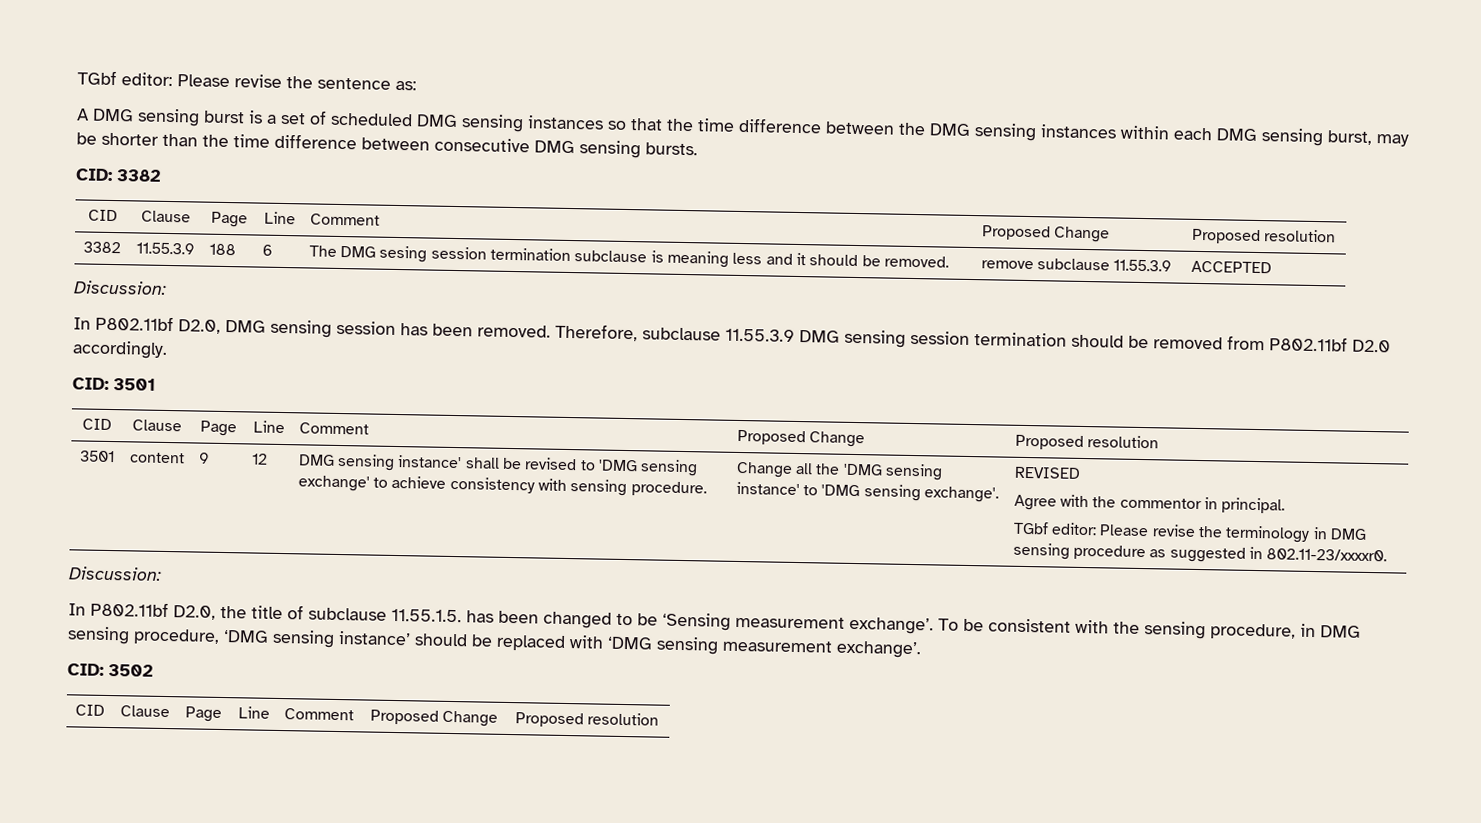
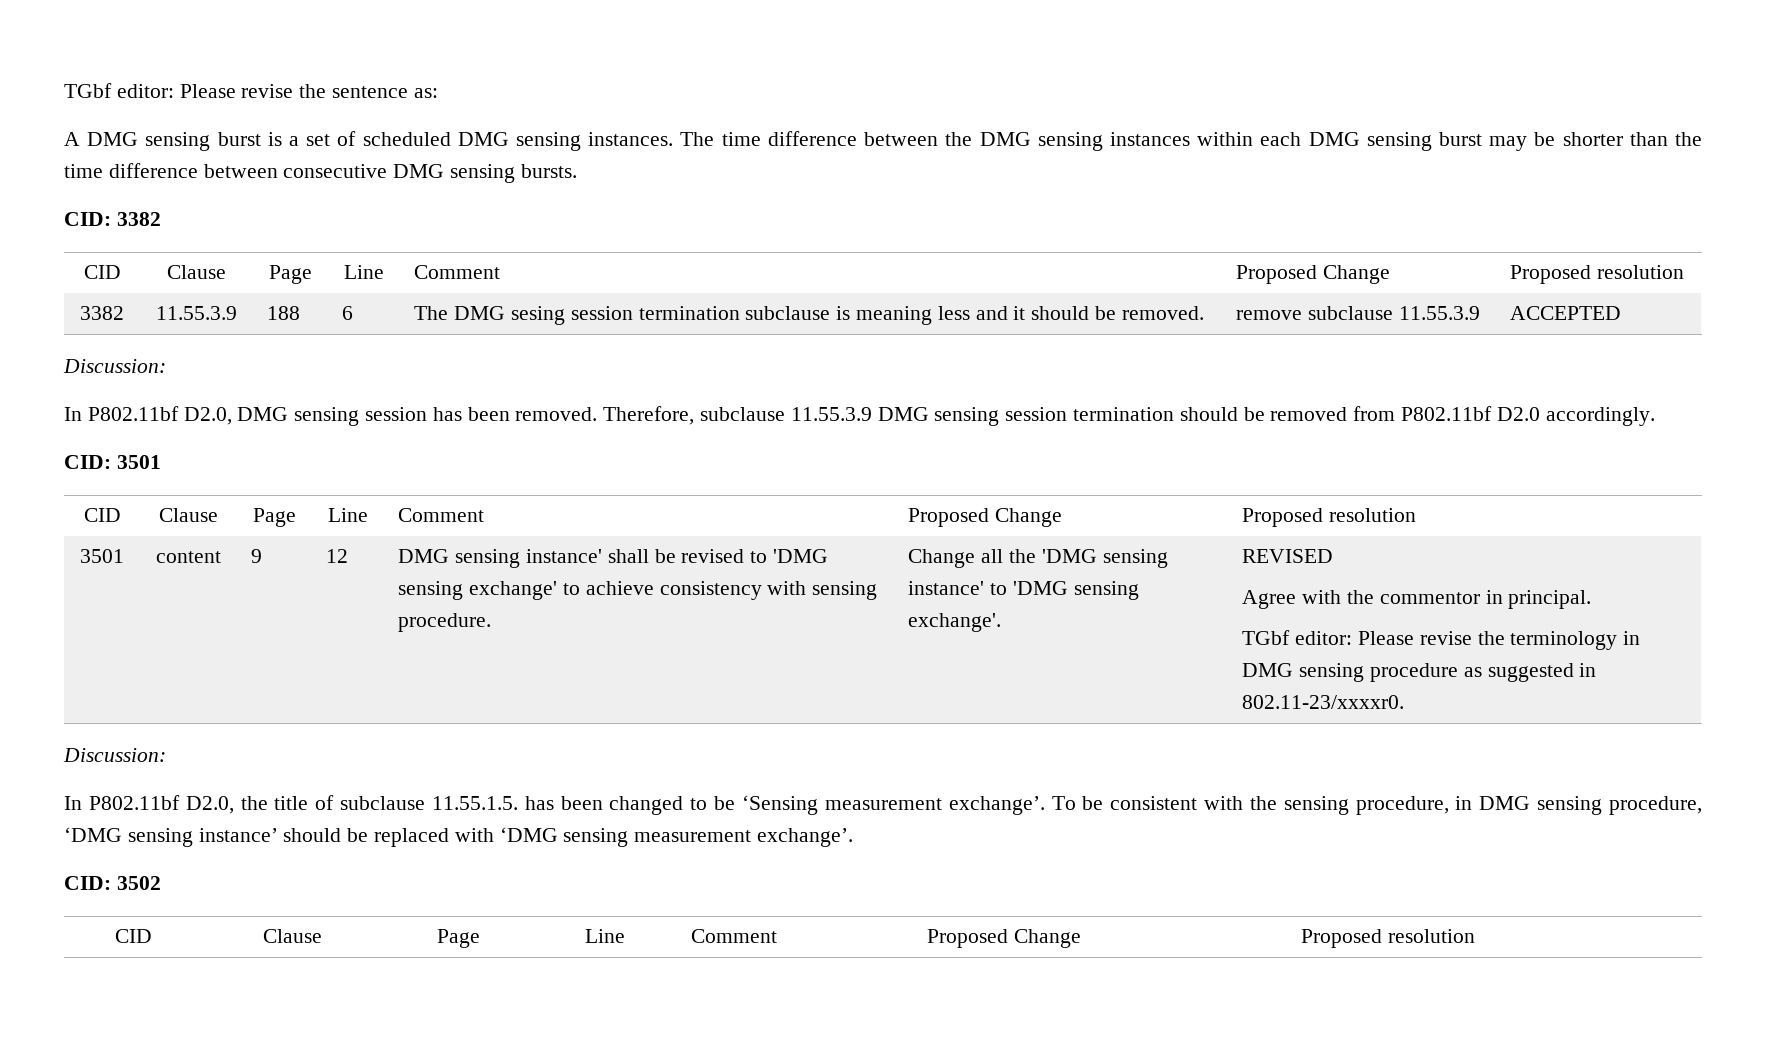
[527,115,694,132] instances so that the -> [588,132,715,146] instances. The
[1327,130,1372,145] burst, -> [1438,132,1482,146] burst

